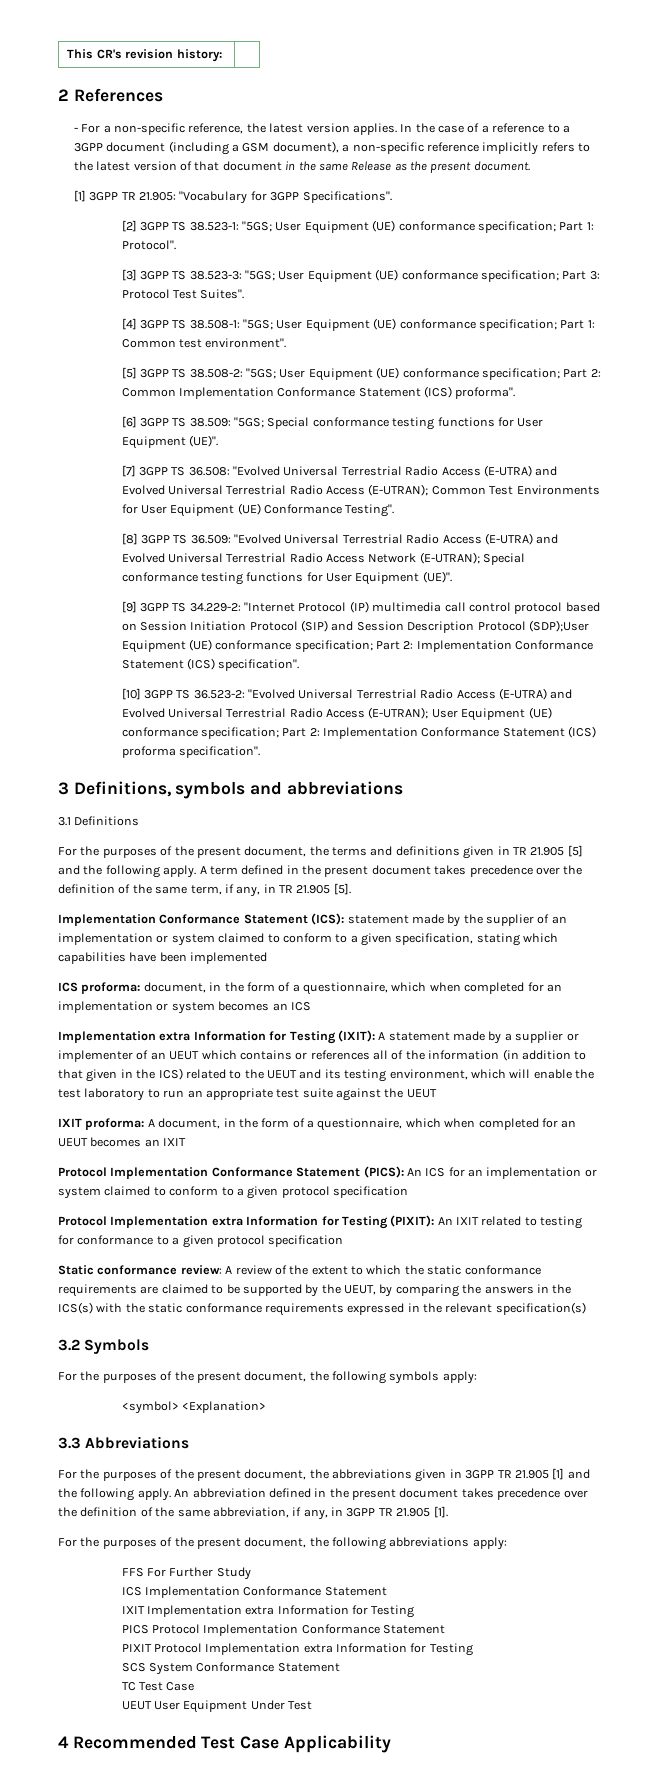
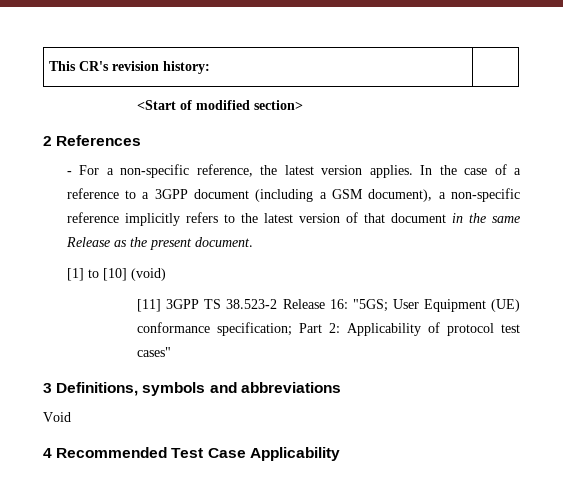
(222, 55) none -> [137,100,304,110] // <Start of modified section>
[89,191,392,204] [121,220,594,234] [121,240,176,250] [121,269,600,283] [121,289,245,299] [121,318,595,332] [121,338,287,348] [121,367,243,379] 3GPP TR 21.905: "Vocabulary for 3GPP Specifications". // [2] 3GPP TS 38.523-1: "5GS; User Equipment (UE) conformance specification; Part 1: Protocol". // [3] 3GPP TS 38.523-3: "5GS; User Equipment (UE) conformance specification; Part 3: Protocol Test Suites". // [4] 3GPP TS 38.508-1: "5GS; User Equipment (UE) conformance specification; Part 1: Common test environment". // [5] 3GPP TS 38.508-2: -> [87,268,166,281] [137,299,348,312] to [10] (void) // [11] 3GPP TS 38.523-2 Release 16:
[121,386,516,399] [121,416,544,430] [121,435,218,449] [121,465,558,477] [121,484,600,496] [121,503,395,517] [121,533,559,545] [121,552,526,565] [121,571,452,585] [121,601,600,614] [121,620,589,633] [121,639,594,653] [121,658,300,671] [121,688,573,700] [121,707,552,721] [121,726,597,739] [121,746,260,758] Common Implementation Conformance Statement (ICS) proforma". // [6] 3GPP TS 38.509: "5GS; Special conformance testing functions for User Equipment (UE)". // [7] 3GPP TS 36.508: "Evolved Universal Terrestrial Radio Access (E-UTRA) and Evolved Universal Terrestrial Radio Access (E-UTRAN); Common Test Environments for User Equipment (UE) Conformance Testing". // [8] 3GPP TS 36.509: "Evolved Universal Terrestrial Radio Access (E-UTRA) and Evolved Universal Terrestrial Radio Access Network (E-UTRAN); Special conformance testing functions for User Equipment (UE)". // [9] 3GPP TS 34.229-2: "Internet Protocol (IP) multimedia call control protocol based on Session Initiation Protocol (SIP) and Session Description Protocol (SDP);User Equipment (UE) conformance specification; Part 2: Implementation Conformance Statement (ICS) specification". // [10] 3GPP TS 36.523-2: "Evolved Universal Terrestrial Radio Access (E-UTRA) and Evolved Universal Terrestrial Radio Access (E-UTRAN); User Equipment (UE) conformance specification; Part 2: Implementation Conformance Statement (ICS) proforma specification". -> [347,322,520,336] [137,347,172,357] Applicability of protocol test cases"
[58,816,140,826] [58,845,583,859] [58,865,583,878] [58,883,351,897] [58,913,567,927] [58,933,559,946] [58,952,268,964] [58,982,562,995] [58,1001,311,1014] [58,1030,579,1044] [58,1049,587,1062] [58,1068,594,1082] [58,1088,437,1101] [58,1118,577,1131] [58,1137,187,1147] [58,1166,597,1179] [58,1186,408,1199] [58,1215,583,1229] [58,1235,344,1248] [58,1265,541,1275] [58,1284,572,1297] [58,1302,586,1316] [58,1339,150,1354] [58,1371,477,1384] [121,1401,266,1414] [58,1436,190,1449] [58,1468,590,1482] [58,1488,588,1501] [58,1506,448,1520] [58,1537,507,1550] [121,1567,251,1580] [121,1586,387,1598] [121,1605,415,1618] [121,1624,446,1636] [121,1643,473,1656] [121,1662,340,1675] [121,1682,195,1691] [121,1700,313,1713] 3.1 Definitions // For the purposes of the present document, the terms and definitions given in TR 21.905 [5] and the following apply. A term defined in the present document takes precedence over the definition of the same term, if any, in TR 21.905 [5]. // Implementation Conformance Statement (ICS): statement made by the supplier of an implementation or system claimed to conform to a given specification, stating which capabilities have been implemented // ICS proforma: document, in the form of a questionnaire, which when completed for an implementation or system becomes an ICS // Implementation extra Information for Testing (IXIT): A statement made by a supplier or implementer of an UEUT which contains or references all of the information (in addition to that given in the ICS) related to the UEUT and its testing environment, which will enable the test laboratory to run an appropriate test suite against the UEUT // IXIT proforma: A document, in the form of a questionnaire, which when completed for an UEUT becomes an IXIT // Protocol Implementation Conformance Statement (PICS): An ICS for an implementation or system claimed to conform to a given protocol specification // Protocol Implementation extra Information for Testing (PIXIT): An IXIT related to testing for conformance to a given protocol specification // Static conformance review: A review of the extent to which the static conformance requirements are claimed to be supported by the UEUT, by comparing the answers in the ICS(s) with the static conformance requirements expressed in the relevant specification(s) // 3.2 Symbols // For the purposes of the present document, the following symbols apply: // <symbol> <Explanation> // 3.3 Abbreviations // For the purposes of the present document, the abbreviations given in 3GPP TR 21.905 [1] and the following apply. An abbreviation defined in the present document takes precedence over the definition of the same abbreviation, if any, in 3GPP TR 21.905 [1]. // For the purposes of the present document, the following abbreviations apply: // FFS For Further Study // ICS Implementation Conformance Statement // IXIT Implementation extra Information for Testing // PICS Protocol Implementation Conformance Statement // PIXIT Protocol Implementation extra Information for Testing // SCS System Conformance Statement // TC Test Case // UEUT User Equipment Under Test -> [43,412,71,422] Void

